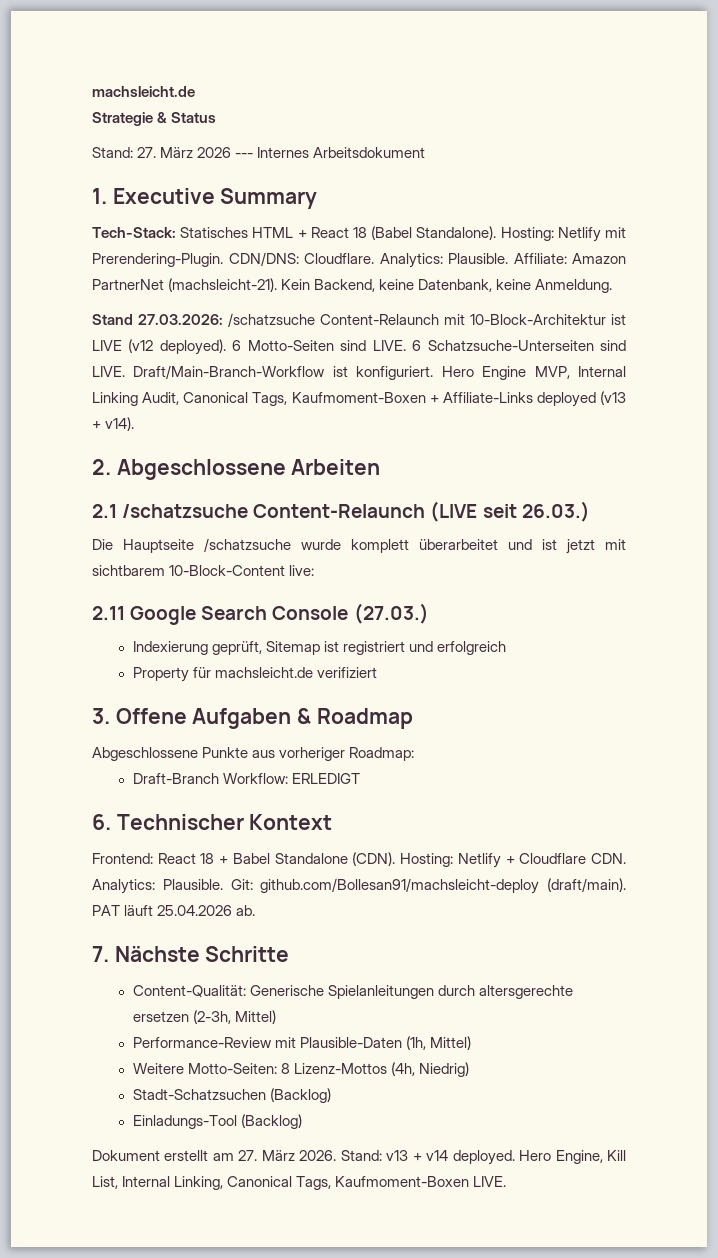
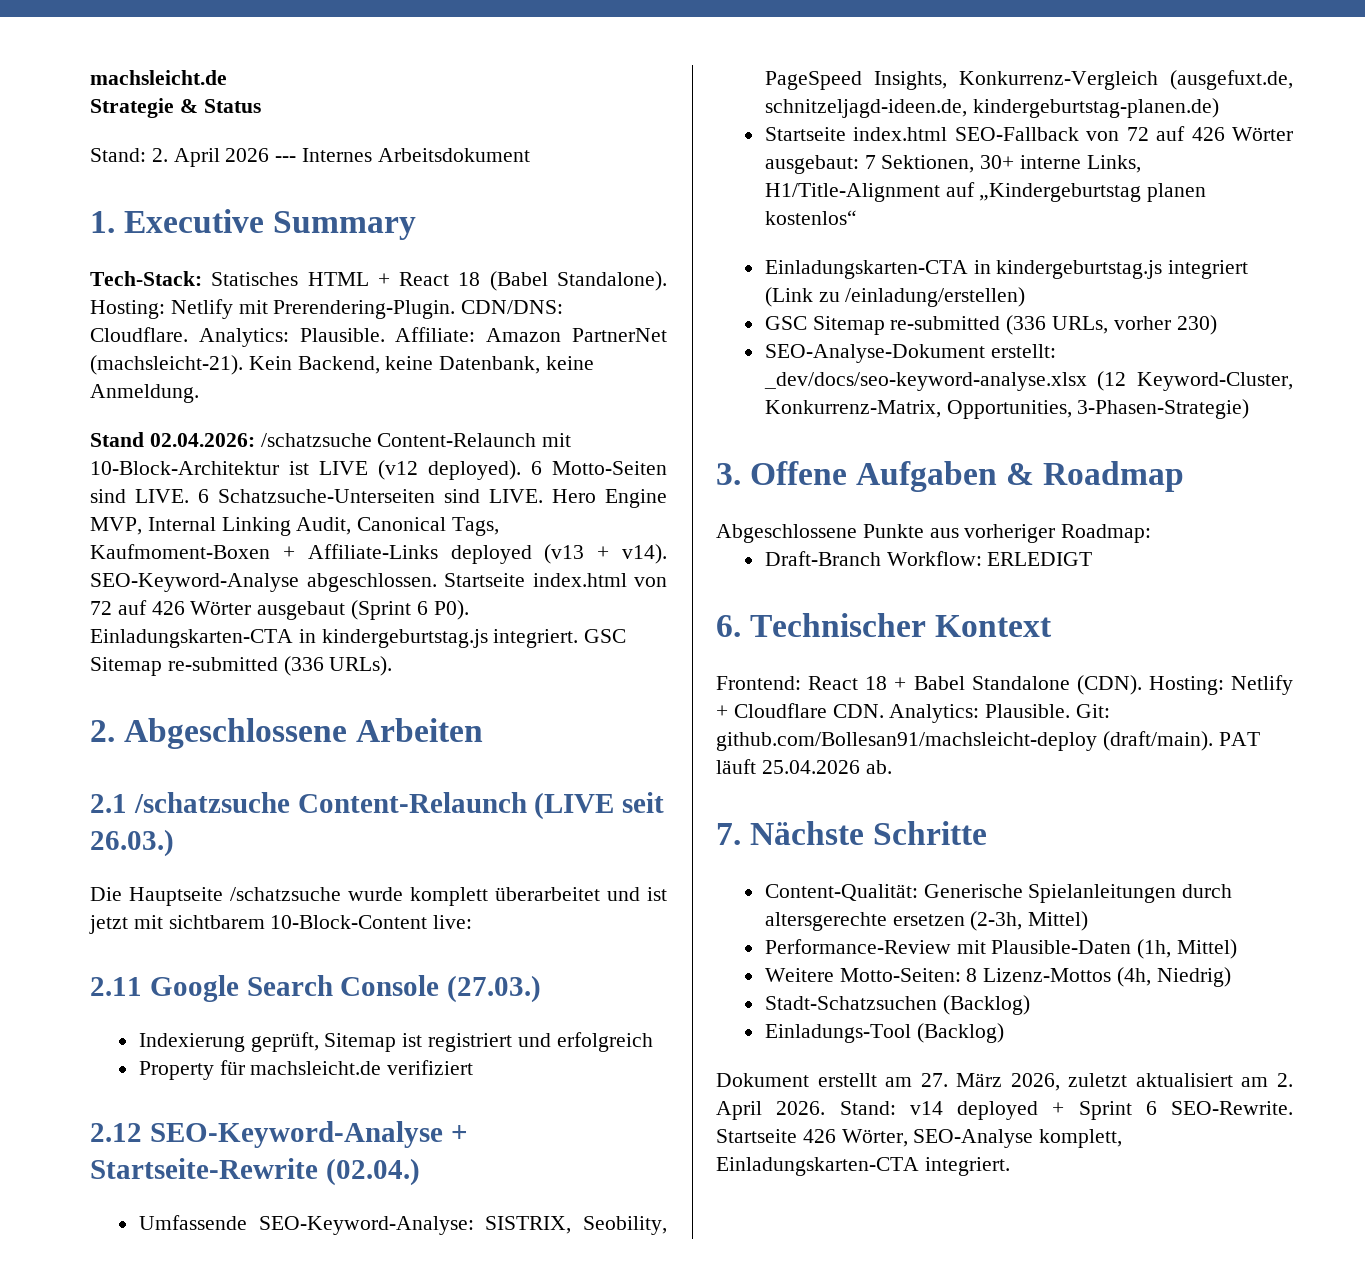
[137,147,194,158] 27. März -> [151,148,220,167] 2. April
[138,314,223,325] 27.03.2026: -> [149,433,255,447] 02.04.2026:
[133,365,434,380] Draft/Main-Branch-Workflow ist konfiguriert. -> (543, 496) none
(135, 424) none -> [90,573,667,592] [90,600,469,620] [90,629,627,648] [90,656,393,676] SEO-Keyword-Analyse abgeschlossen. Startseite index.html von 72 auf 426 Wörter ausgebaut (Sprint 6 P0). Einladungskarten-CTA in kindergeburtstag.js integriert. GSC Sitemap re-submitted (336 URLs).
(377, 672) none -> [90,1121,468,1148] [90,1158,420,1186] [138,1215,667,1235] [764,70,1293,90] [764,98,1219,118] [764,126,1293,141] [764,155,1141,174] [764,182,1207,202] [764,210,857,225] [764,260,1249,279] [764,287,1026,307] [764,315,1217,335] [764,344,1056,363] [763,371,1293,391] [764,399,1250,419] // 2.12 SEO-Keyword-Analyse + Startseite-Rewrite (02.04.) // Umfassende SEO-Keyword-Analyse: SISTRIX, Seobility, PageSpeed Insights, Konkurrenz-Vergleich (ausgefuxt.de, schnitzeljagd-ideen.de, kindergeburtstag-planen.de) // Startseite index.html SEO-Fallback von 72 auf 426 Wörter ausgebaut: 7 Sektionen, 30+ interne Links, H1/Title-Alignment auf „Kindergeburtstag planen kostenlos“ // Einladungskarten-CTA in kindergeburtstag.js integriert (Link zu /einladung/erstellen) // GSC Sitemap re-submitted (336 URLs, vorher 230) // SEO-Analyse-Dokument erstellt: _dev/docs/seo-keyword-analyse.xlsx (12 Keyword-Cluster, Konkurrenz-Matrix, Opportunities, 3-Phasen-Strategie)
[299,1150,626,1165] [92,1176,507,1190] 2026. Stand: v13 + v14 deployed. Hero Engine, Kill List, Internal Linking, Canonical Tags, Kaufmoment-Boxen LIVE. -> [1010,1073,1293,1091] [716,1101,1293,1120] [716,1129,1123,1148] [716,1157,1010,1176] 2026, zuletzt aktualisiert am 2. April 2026. Stand: v14 deployed + Sprint 6 SEO-Rewrite. Startseite 426 Wörter, SEO-Analyse komplett, Einladungskarten-CTA integriert.

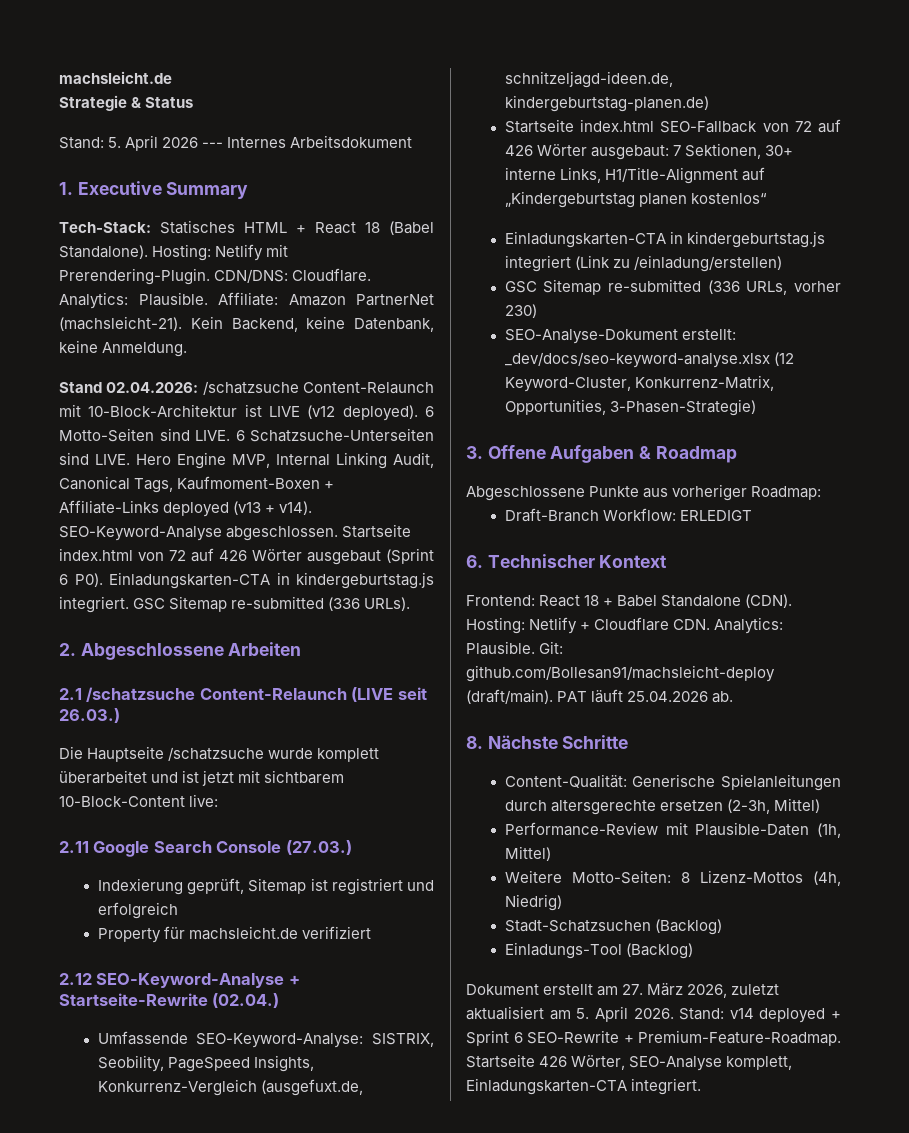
[151,148,168,162] 2. -> [108,137,122,148] 5.
[716,823,741,845] 7. -> [466,736,483,749] 8.
[1277,1073,1293,1087] 2. -> [576,1008,590,1019] 5.
[1171,1101,1293,1115] SEO-Rewrite. -> [527,1030,841,1046] SEO-Rewrite + Premium-Feature-Roadmap.

